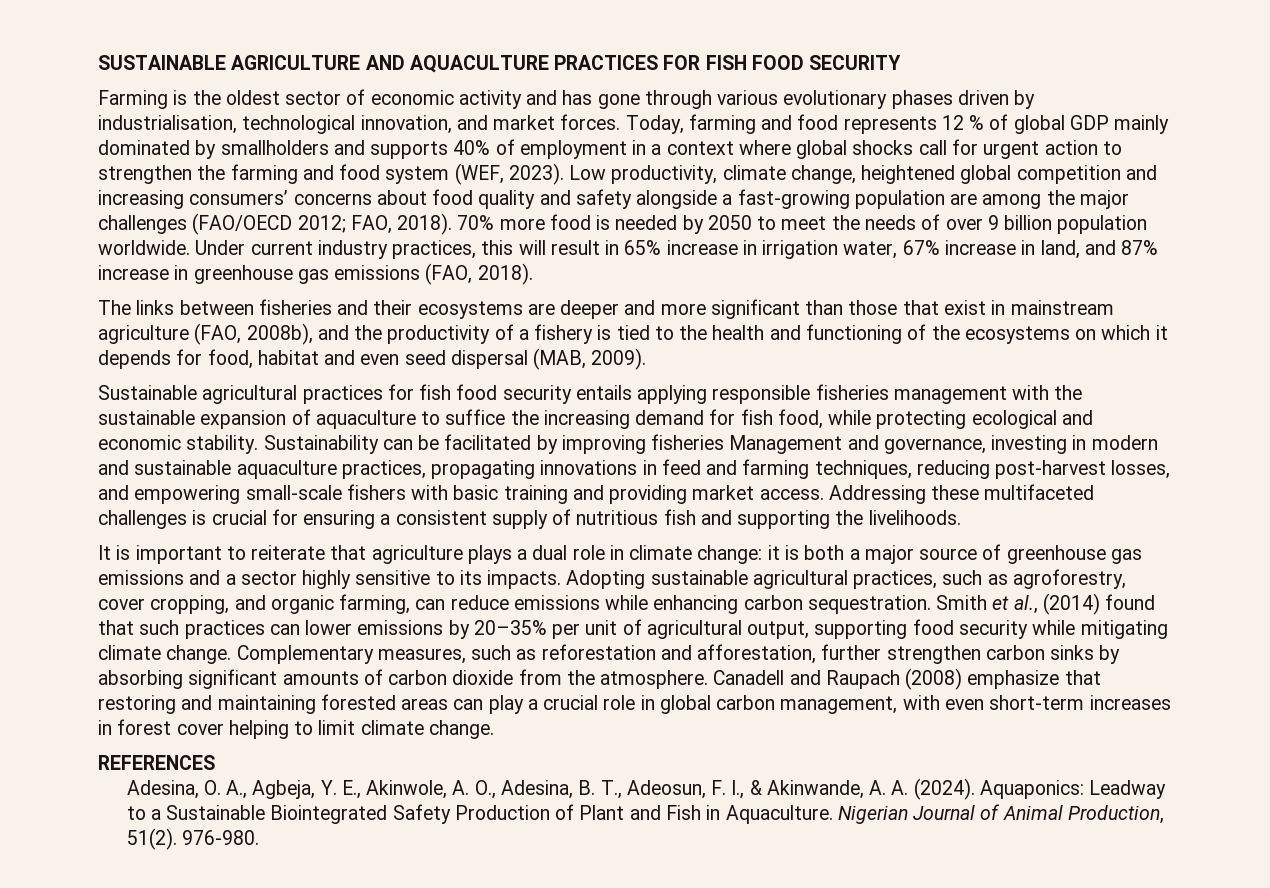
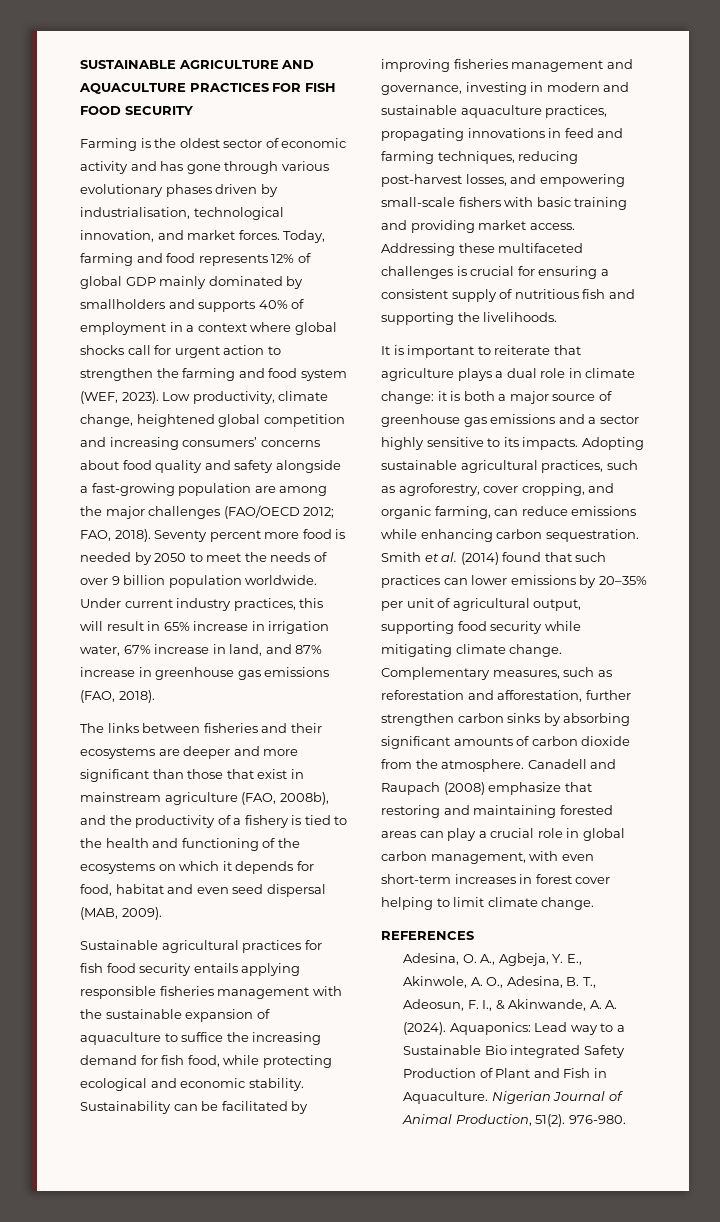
[941,115,985,130] 12 % -> [271,254,295,263] 12%
[457,215,495,230] 70% -> [154,530,261,542] Seventy percent
[729,435,843,454] Management -> [511,60,604,72] management
[1013,595,1038,614] al., -> [441,552,458,562] al.
[1089,780,1167,799] Leadway -> [534,1022,598,1035] Lead way
[270,805,388,824] Biointegrated -> [484,1045,581,1058] Bio integrated

